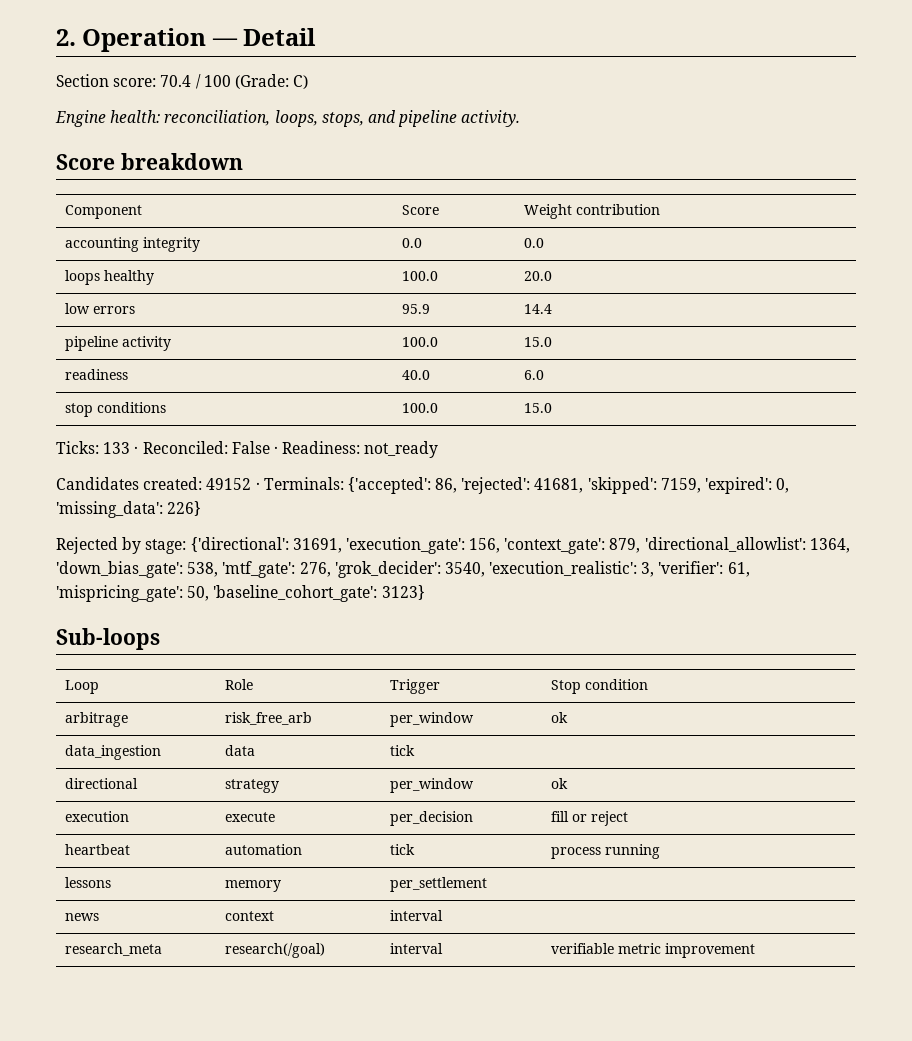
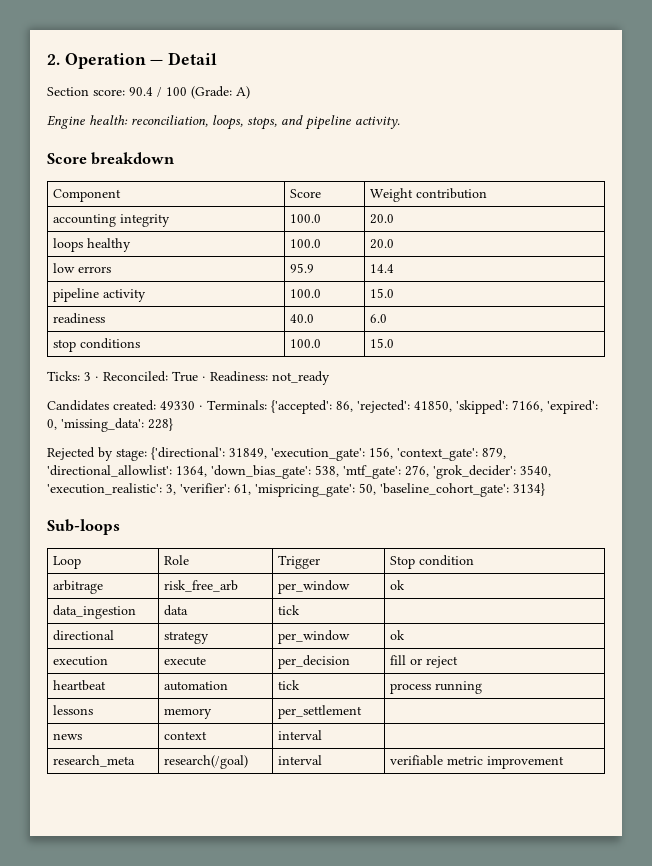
[160,75,192,87] 70.4 -> [129,87,153,96] 90.4
[293,75,309,89] C) -> [236,86,250,99] A)
[401,238,422,248] [523,238,544,248] 0.0 | 0.0 -> [289,214,321,223] [369,214,394,224] 100.0 | 20.0
[103,442,131,454] 133 -> [84,372,91,381] 3
[231,441,270,454] False -> [172,371,198,382] True
[206,478,252,490] 49152 -> [160,401,195,410] 49330
[534,477,701,494] 41681, 'skipped': 7159, -> [414,400,543,414] 41850, 'skipped': 7166,
[167,501,202,516] 226} -> [148,418,173,431] 228}
[292,538,342,553] 31691, -> [229,448,267,459] 31849,
[381,585,425,600] 3123} -> [513,483,545,496] 3134}

